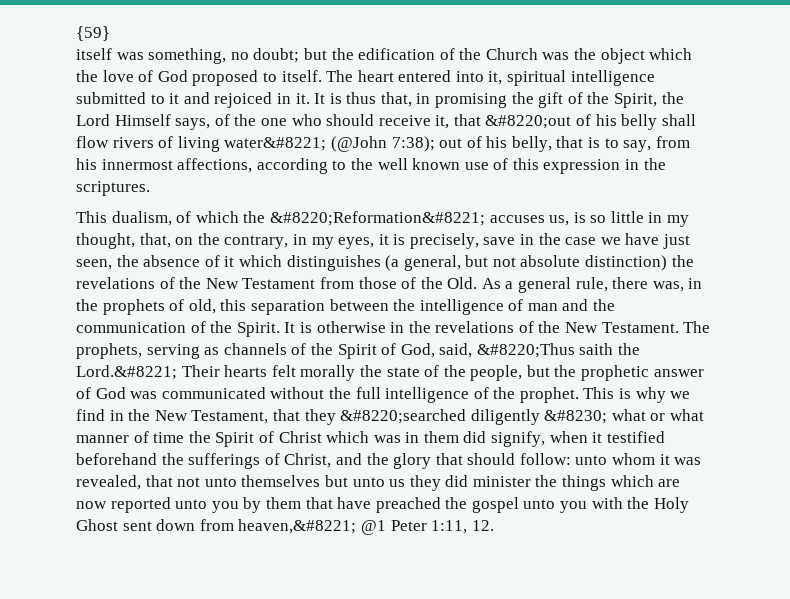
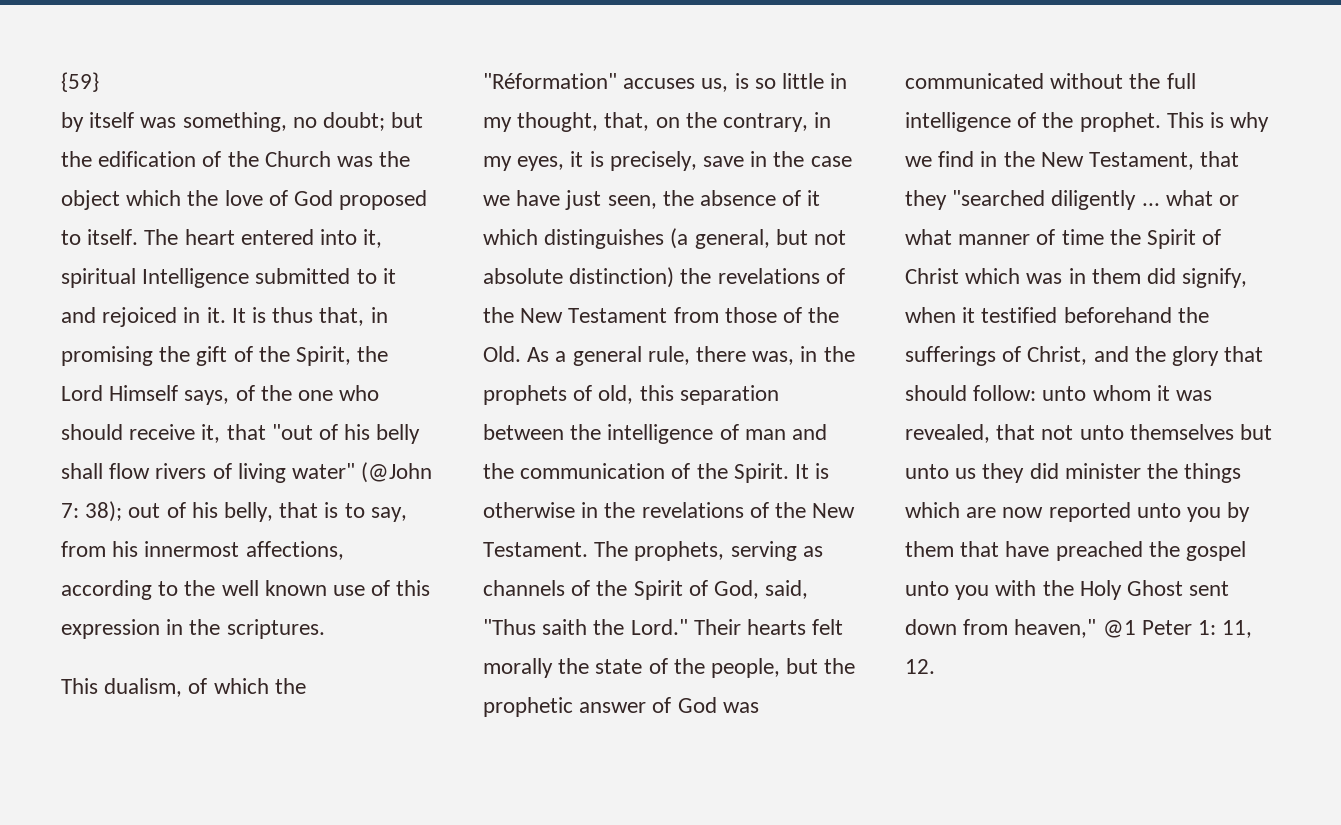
(110, 33) none -> [61,112,84,132] by
[570,70,655,86] intelligence -> [142,268,250,288] Intelligence
[485,115,572,129] &#8220;out -> [271,424,313,440] "out
[224,136,435,152] water&#8221; (@John 7:38); -> [292,462,433,483] [61,501,123,522] water" (@John 7: 38);
[269,211,485,226] &#8220;Reformation&#8221; -> [483,73,617,89] "Réformation"
[476,343,575,358] &#8220;Thus -> [483,619,536,635] "Thus
[76,365,177,380] Lord.&#8221; -> [630,619,688,635] Lord."
[340,409,608,425] &#8220;searched diligently &#8230; -> [952,190,1160,210] "searched diligently ...
[238,519,357,534] heaven,&#8221; -> [1014,619,1097,638] heaven,"
[431,520,468,534] 1:11, -> [1198,620,1253,638] 1: 11,

